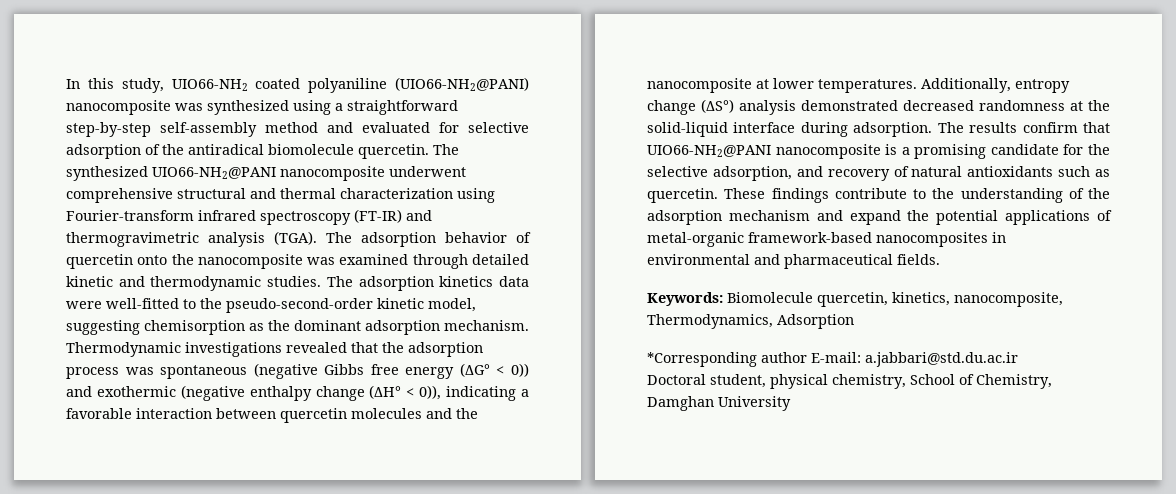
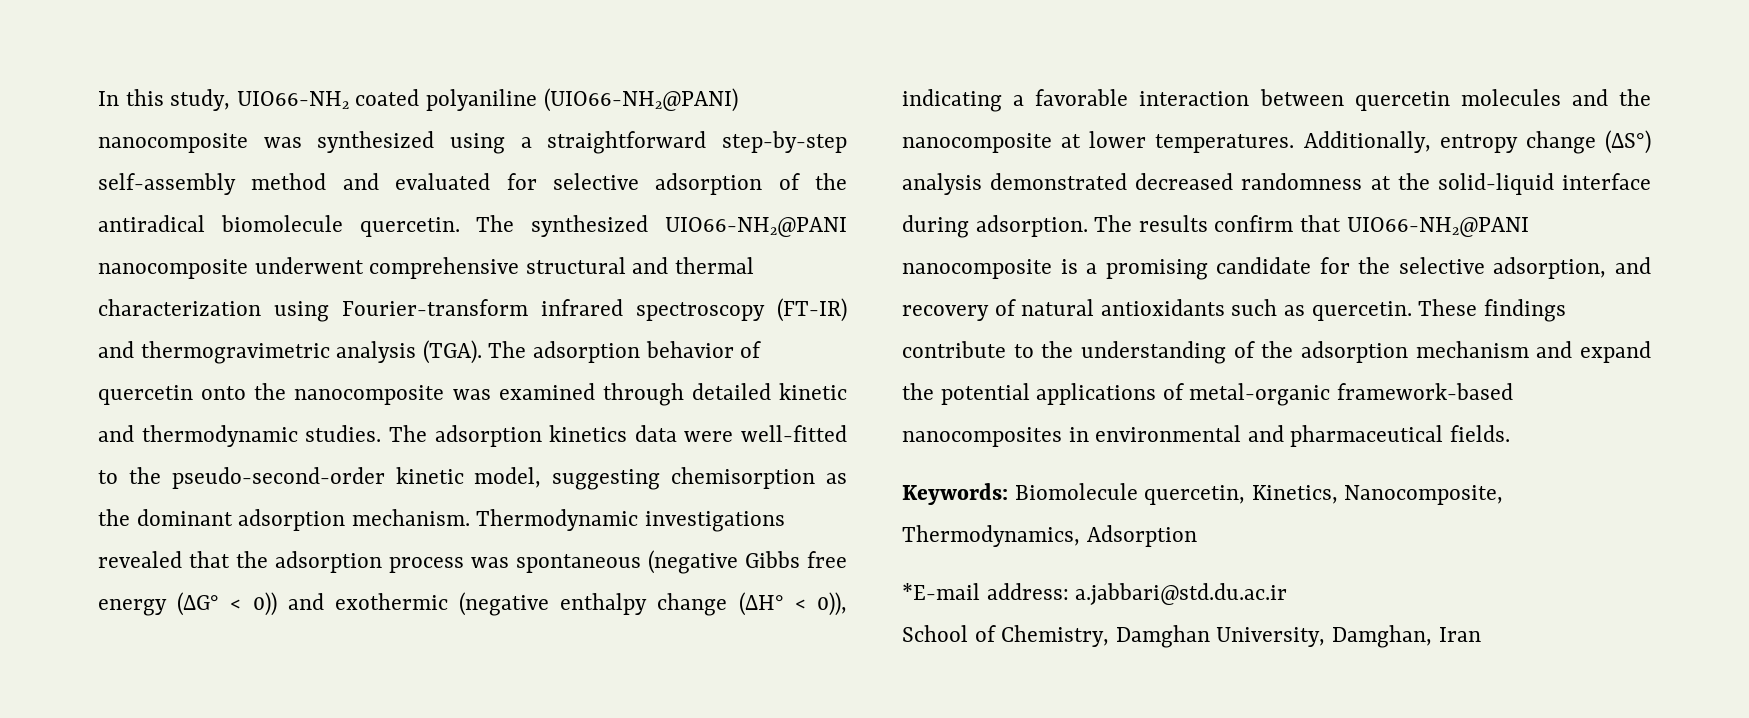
[892,292,1063,307] kinetics, nanocomposite, -> [1251,485,1504,505] Kinetics, Nanocomposite,
[647,352,1018,367] [647,374,906,389] *Corresponding author E-mail: a.jabbari@std.du.ac.ir // Doctoral student, physical chemistry, -> [902,583,1288,605] *E-mail address: a.jabbari@std.du.ac.ir //
[718,396,791,411] University -> [1216,625,1481,648] University, Damghan, Iran

